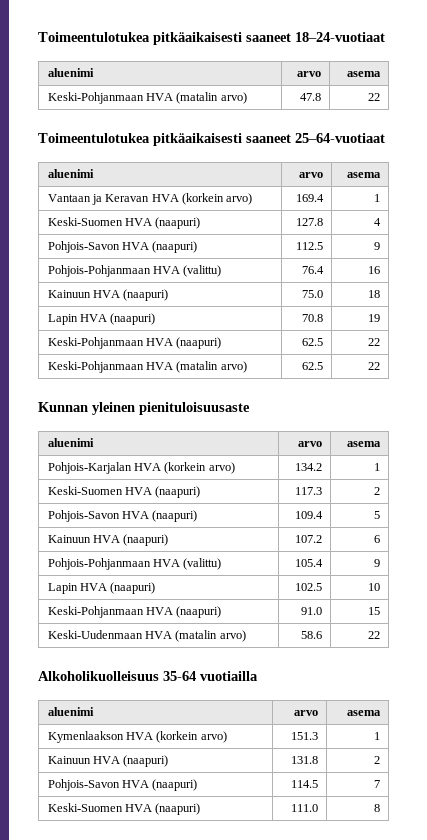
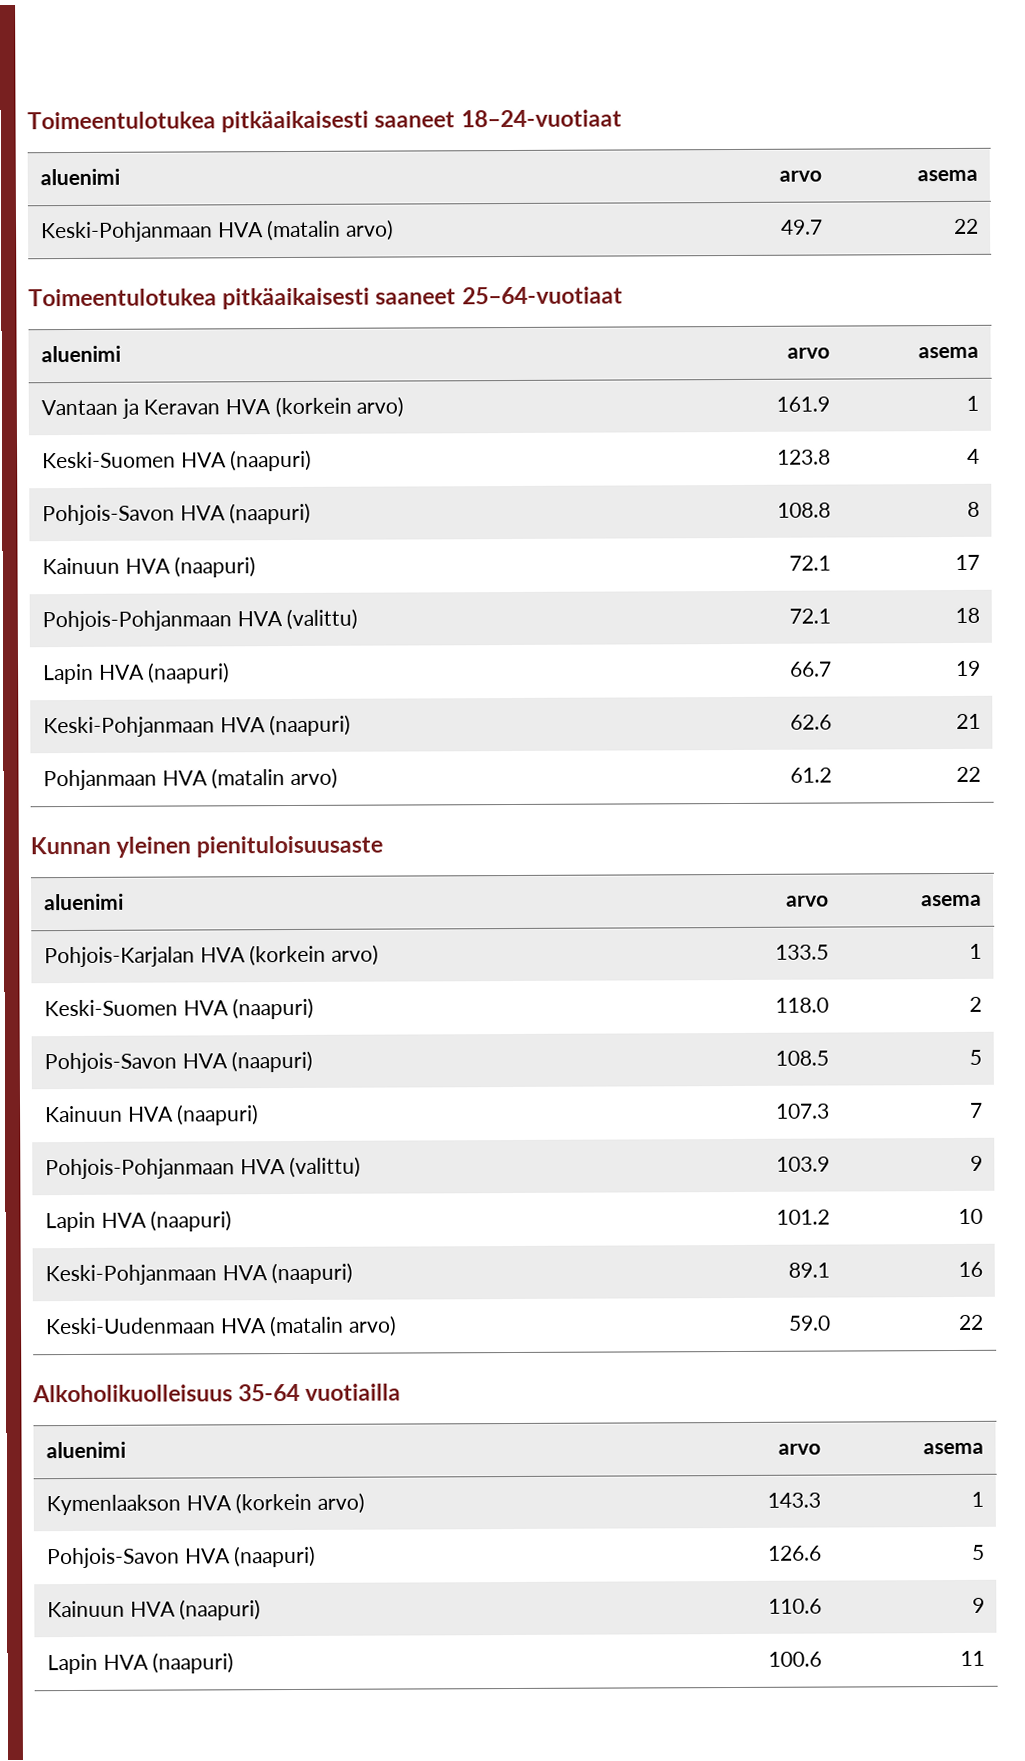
[299,93,321,101] 47.8 -> [780,219,823,235] 49.7
[295,194,324,202] [373,194,380,202] [47,217,201,229] [295,218,323,226] 169.4 | 1 // Keski-Suomen HVA (naapuri) | 127.8 -> [775,396,830,412] [965,395,979,411] [42,449,313,472] [776,449,831,465] 161.9 | 1 // Keski-Suomen HVA (naapuri) | 123.8
[295,242,323,250] [373,242,380,250] [47,265,222,277] [301,266,324,274] [367,266,380,274] [47,289,169,301] [301,290,323,298] 112.5 | 9 // Pohjois-Pohjanmaan HVA (valittu) | 76.4 | 16 // Kainuun HVA (naapuri) | 75.0 -> [776,502,831,518] [966,501,980,517] [42,556,257,578] [788,555,831,571] [954,554,980,570] [42,608,359,632] [788,608,831,624] 108.8 | 8 // Kainuun HVA (naapuri) | 72.1 | 17 // Pohjois-Pohjanmaan HVA (valittu) | 72.1
[301,314,323,322] 70.8 -> [789,661,832,677] 66.7
[301,338,323,346] [367,338,380,346] [47,361,247,373] [301,362,323,370] 62.5 | 22 // Keski-Pohjanmaan HVA (matalin arvo) | 62.5 -> [789,714,832,730] [955,713,981,729] [43,767,339,791] [789,767,832,783] 62.6 | 21 // Pohjanmaan HVA (matalin arvo) | 61.2
[294,463,322,471] [373,463,380,471] [47,486,201,498] [294,487,322,495] [373,487,380,495] [47,510,198,522] [294,511,323,519] [373,511,380,519] [47,534,169,546] [294,535,322,543] [373,535,380,543] [47,558,222,570] [294,559,323,567] [373,559,380,567] [47,582,156,594] [294,583,322,591] 134.2 | 1 // Keski-Suomen HVA (naapuri) | 117.3 | 2 // Pohjois-Savon HVA (naapuri) | 109.4 | 5 // Kainuun HVA (naapuri) | 107.2 | 6 // Pohjois-Pohjanmaan HVA (valittu) | 105.4 | 9 // Lapin HVA (naapuri) | 102.5 -> [774,944,829,960] [968,943,982,959] [44,997,315,1020] [774,997,829,1013] [968,996,982,1012] [44,1050,314,1074] [774,1050,829,1066] [968,1049,982,1065] [45,1104,260,1126] [775,1103,830,1119] [969,1102,983,1118] [45,1156,362,1180] [775,1156,830,1172] [969,1155,983,1171] [45,1210,233,1233] [775,1209,830,1225] 133.5 | 1 // Keski-Suomen HVA (naapuri) | 118.0 | 2 // Pohjois-Savon HVA (naapuri) | 108.5 | 5 // Kainuun HVA (naapuri) | 107.3 | 7 // Pohjois-Pohjanmaan HVA (valittu) | 103.9 | 9 // Lapin HVA (naapuri) | 101.2
[300,607,322,615] [367,607,380,615] 91.0 | 15 -> [787,1262,830,1278] [957,1261,983,1277] 89.1 | 16
[300,631,322,639] 58.6 -> [787,1315,831,1331] 59.0
[290,732,318,740] [373,732,380,740] [47,755,169,767] [290,756,318,764] [373,756,380,764] [47,779,198,791] [290,780,318,788] [373,780,380,788] [47,803,201,815] [290,804,318,812] [373,804,380,812] 151.3 | 1 // Kainuun HVA (naapuri) | 131.8 | 2 // Pohjois-Savon HVA (naapuri) | 114.5 | 7 // Keski-Suomen HVA (naapuri) | 111.0 | 8 -> [766,1492,821,1508] [970,1491,984,1507] [47,1545,317,1569] [767,1545,822,1561] [971,1544,985,1560] [47,1599,262,1621] [767,1598,822,1614] [971,1597,985,1613] [47,1652,235,1675] [767,1651,822,1667] [959,1650,985,1666] 143.3 | 1 // Pohjois-Savon HVA (naapuri) | 126.6 | 5 // Kainuun HVA (naapuri) | 110.6 | 9 // Lapin HVA (naapuri) | 100.6 | 11

